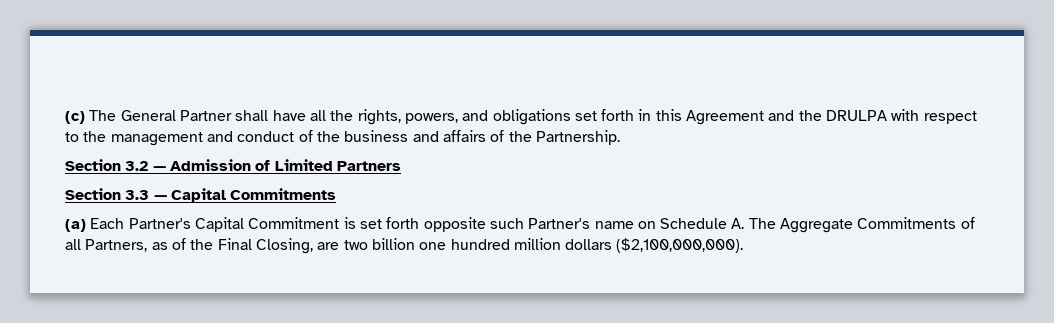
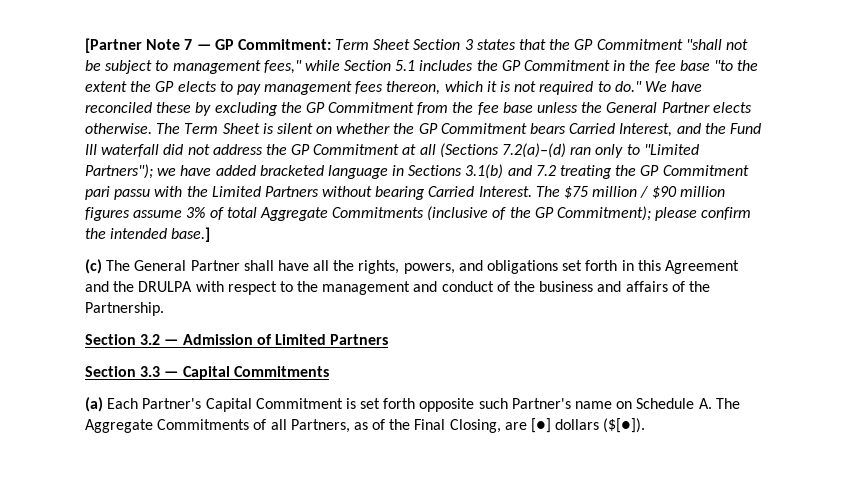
(65, 117) none -> [85,38,748,53] [85,60,759,74] [85,81,703,95] [85,102,752,116] [85,123,761,137] [85,143,699,158] [85,164,749,179] [85,186,725,200] [85,206,752,221] [85,227,211,242] [Partner Note 7 — GP Commitment: Term Sheet Section 3 states that the GP Commitment "shall not be subject to management fees," while Section 5.1 includes the GP Commitment in the fee base "to the extent the GP elects to pay management fees thereon, which it is not required to do." We have reconciled these by excluding the GP Commitment from the fee base unless the General Partner elects otherwise. The Term Sheet is silent on whether the GP Commitment bears Carried Interest, and the Fund III waterfall did not address the GP Commitment at all (Sections 7.2(a)–(d) ran only to "Limited Partners"); we have added bracketed language in Sections 3.1(b) and 7.2 treating the GP Commitment pari passu with the Limited Partners without bearing Carried Interest. The $75 million / $90 million figures assume 3% of total Aggregate Commitments (inclusive of the GP Commitment); please confirm the intended base.] //
[343,238,744,253] two billion one hundred million dollars ($2,100,000,000). -> [531,418,646,433] [●] dollars ($[●]).

